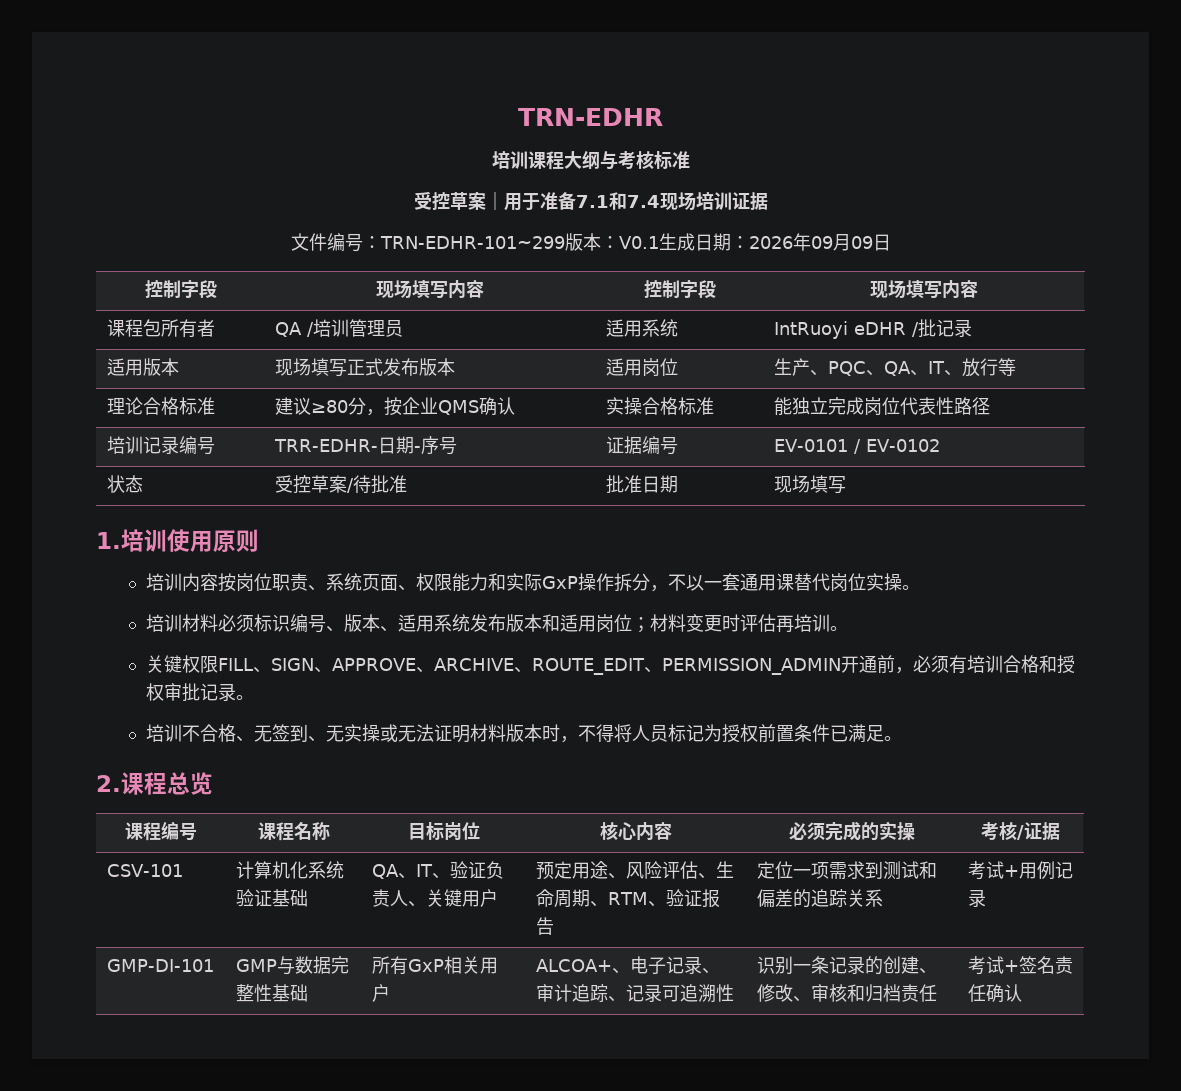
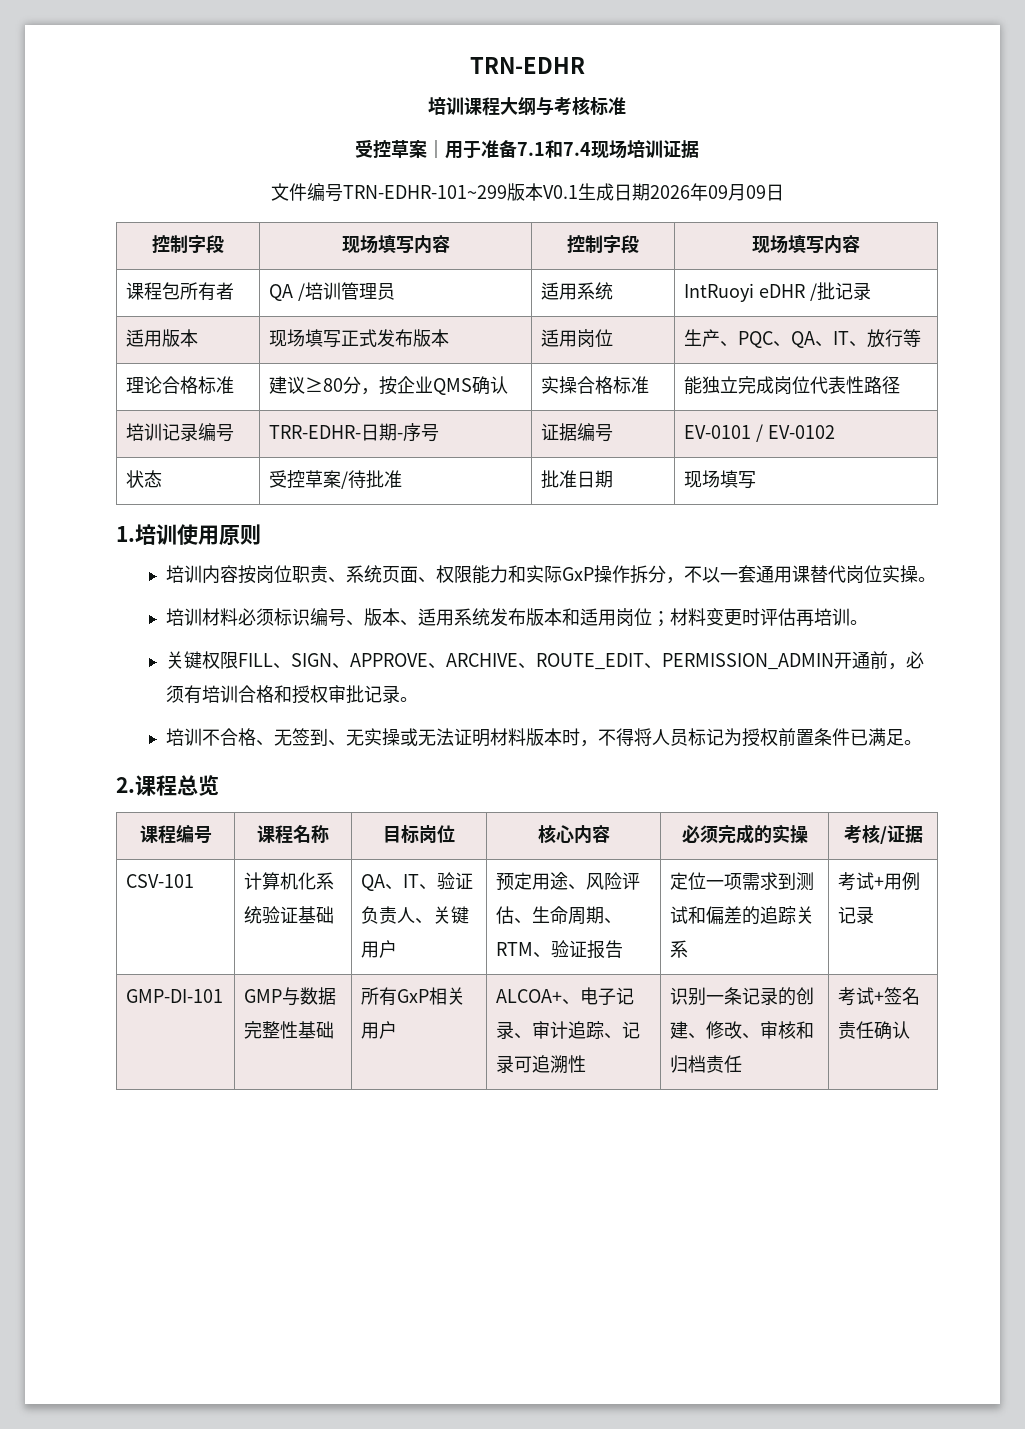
[362,236,381,249] ： -> (343, 193) none
[600,236,619,249] ： -> (543, 192) none
[730,236,749,249] ： -> (650, 192) none

